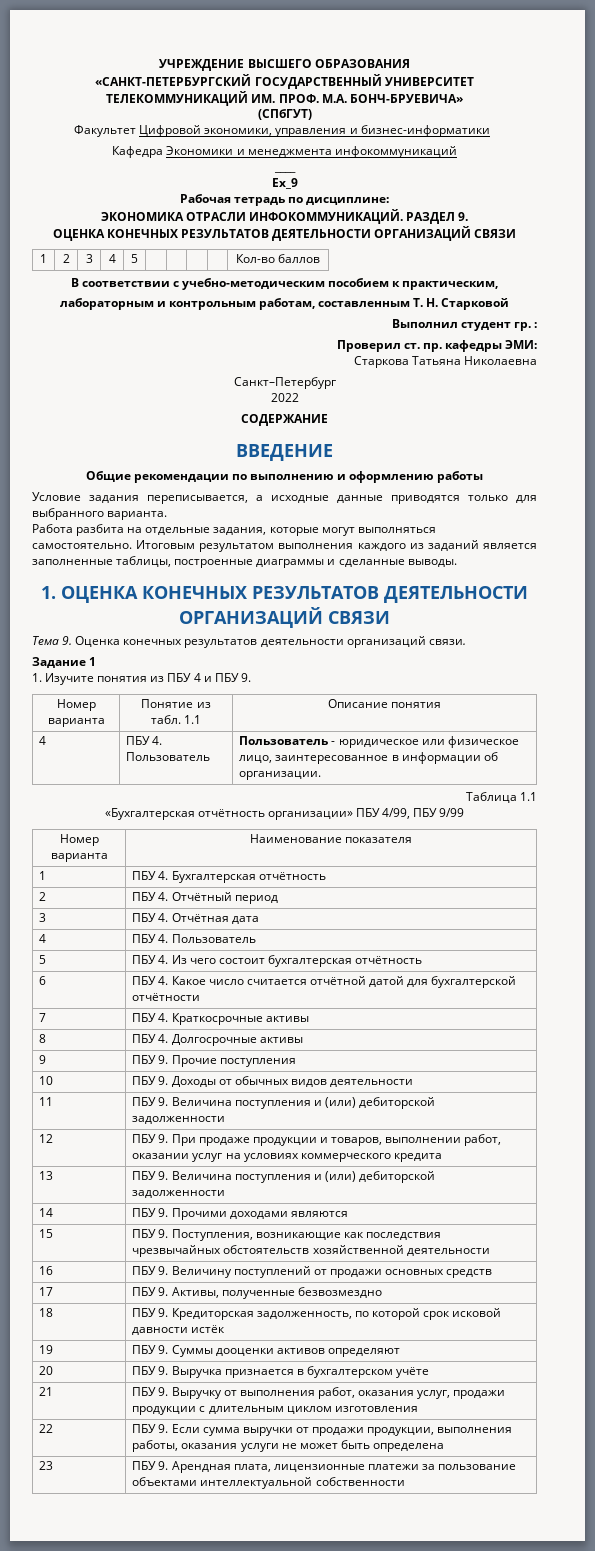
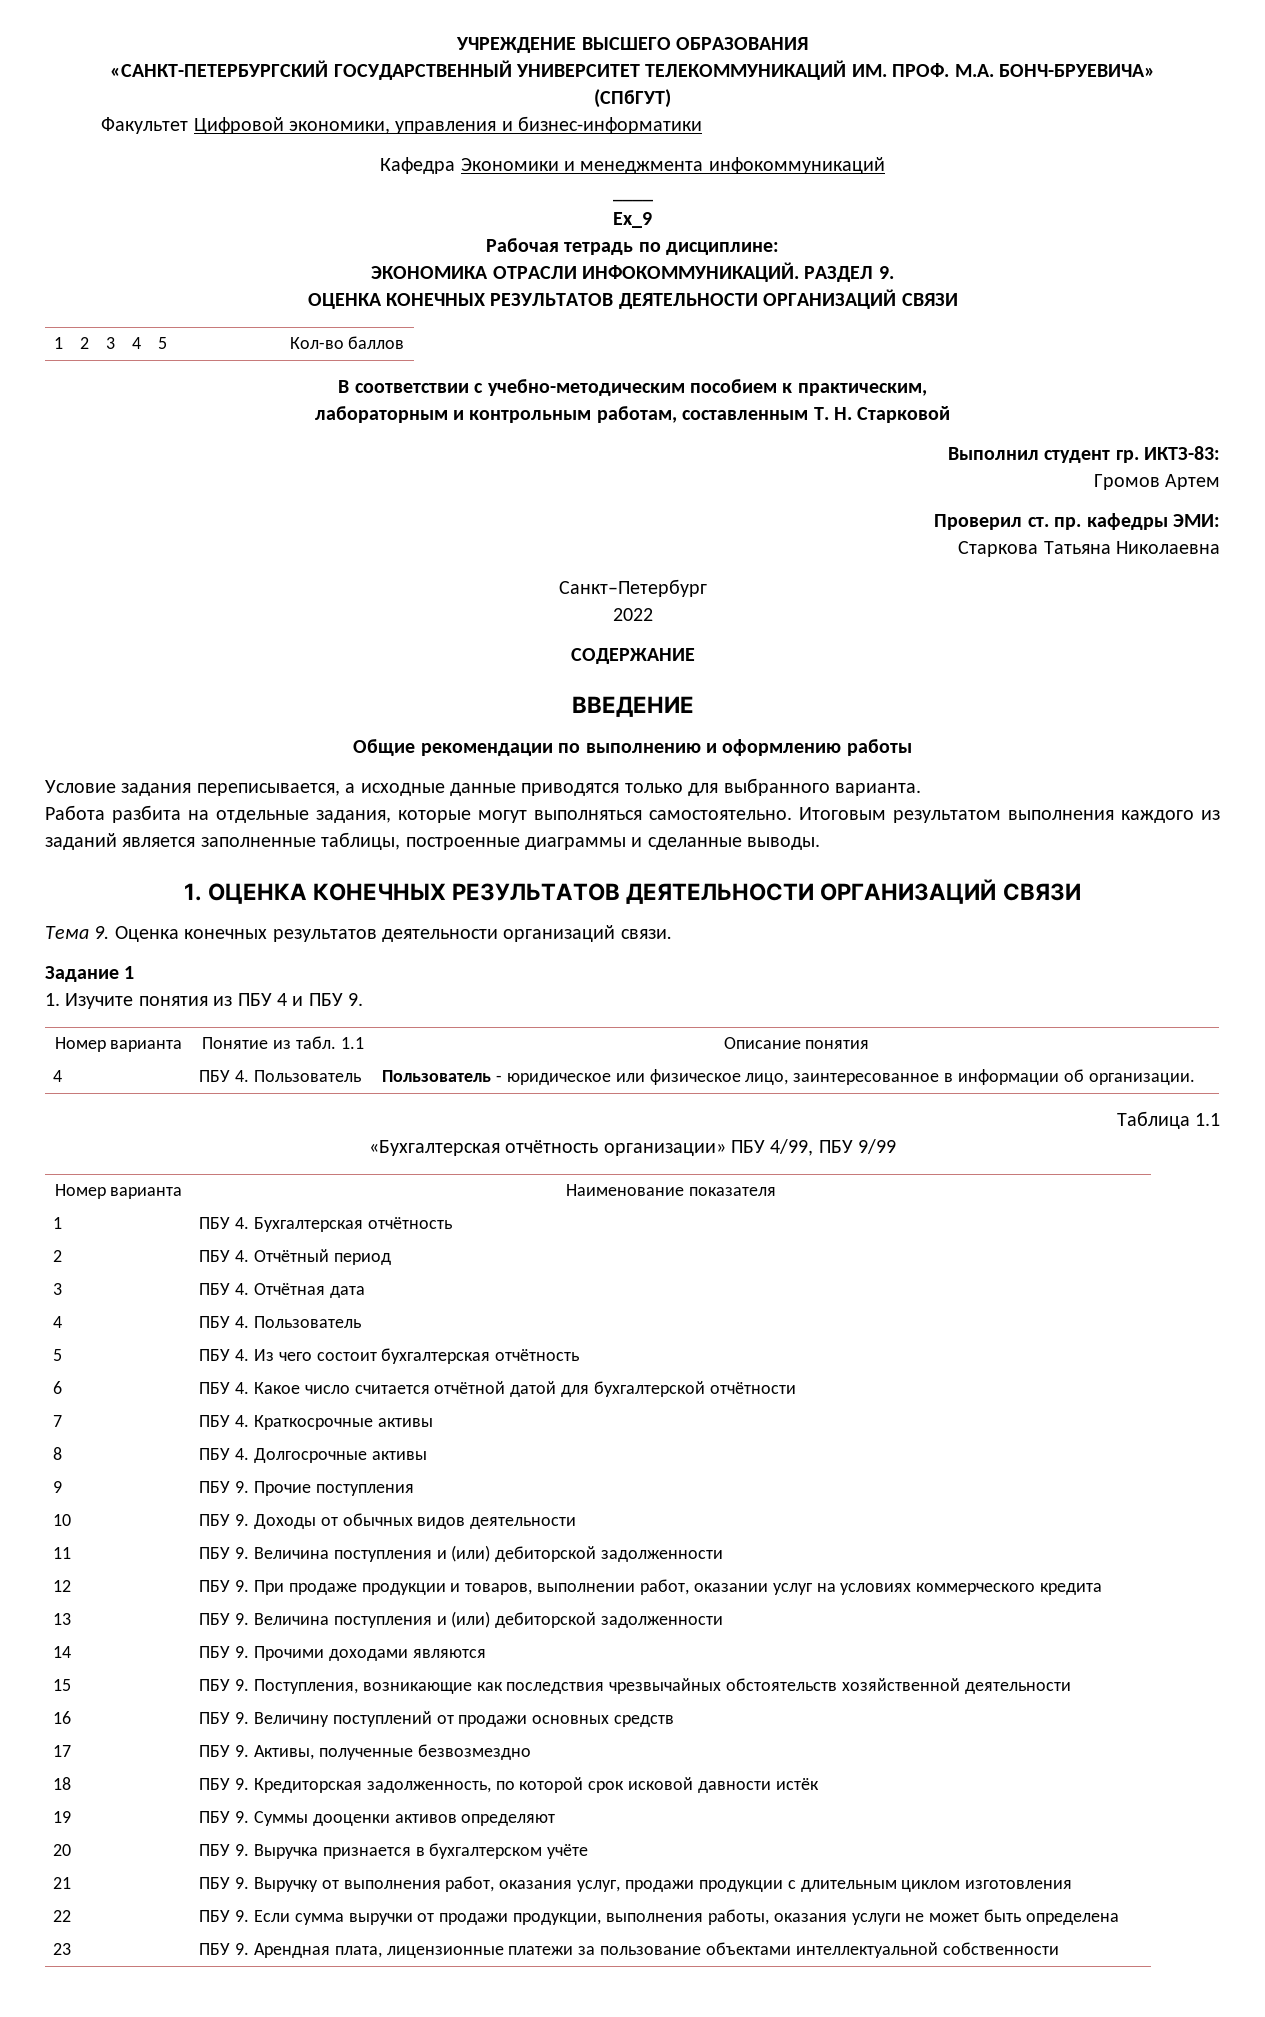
[534,322,537,328] : -> [1144,446,1220,460] [1093,474,1220,490] ИКТЗ-83: // Громов Артем

